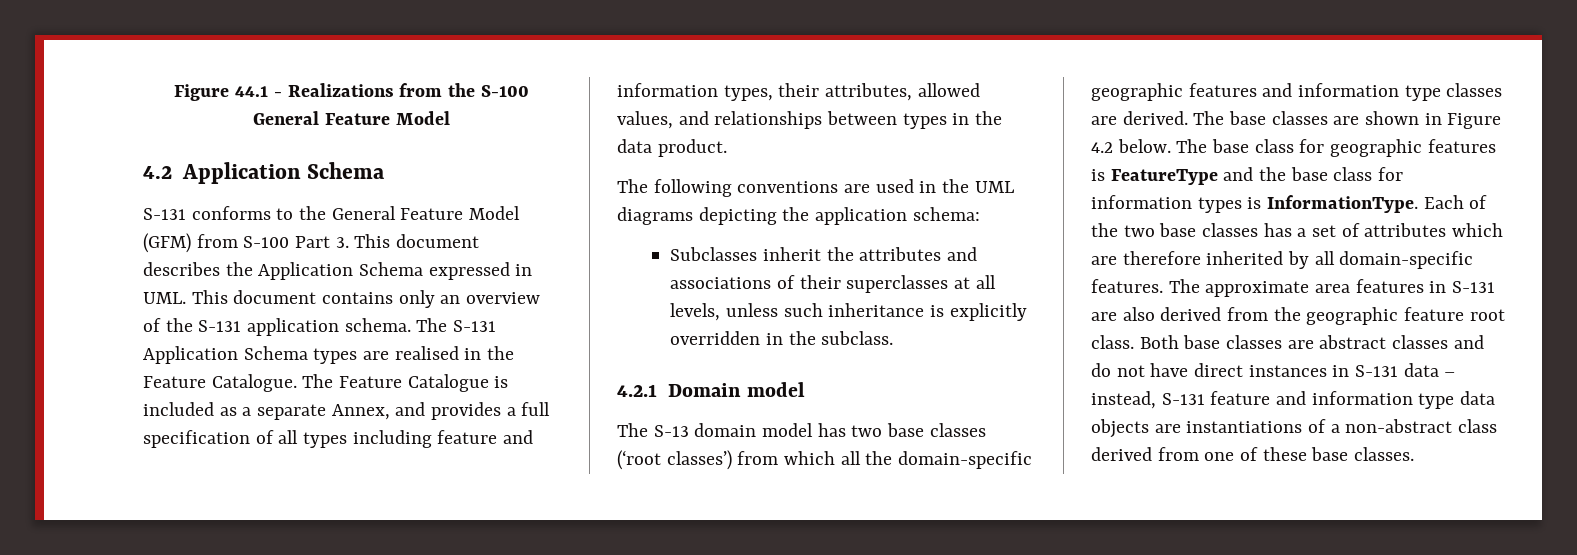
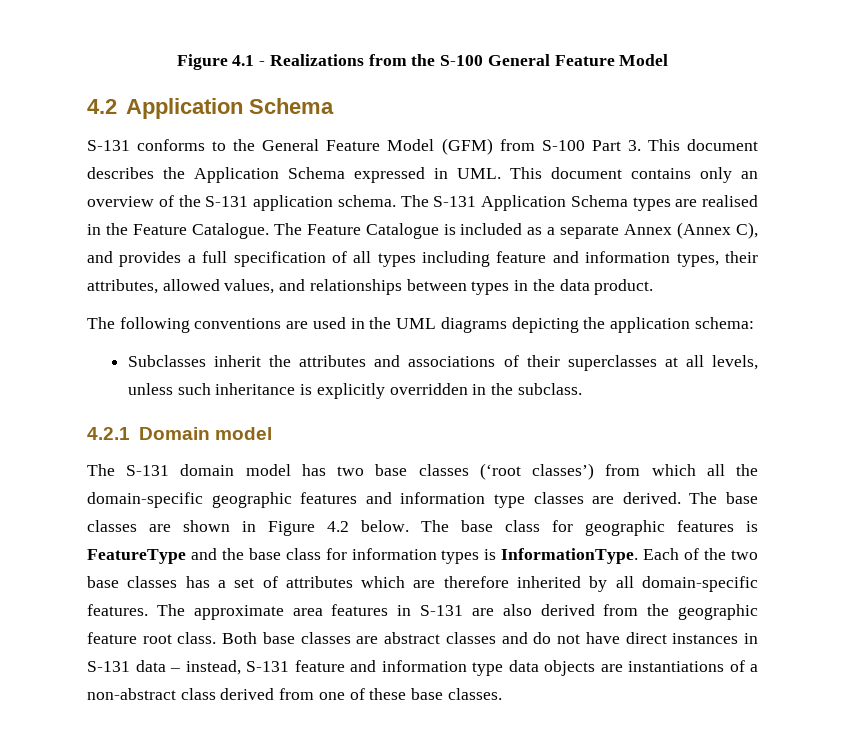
[174,84,269,101] Figure 44.1 -> [176,54,255,70] Figure 4.1
[331,404,390,420] Annex, -> [624,222,759,239] Annex (Annex C),
[653,425,689,437] S-13 -> [126,465,170,476] S-131

